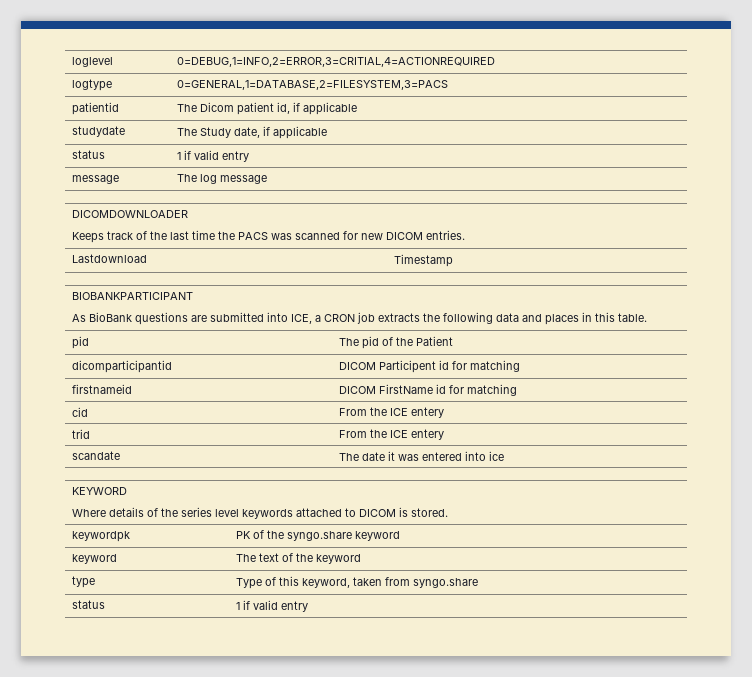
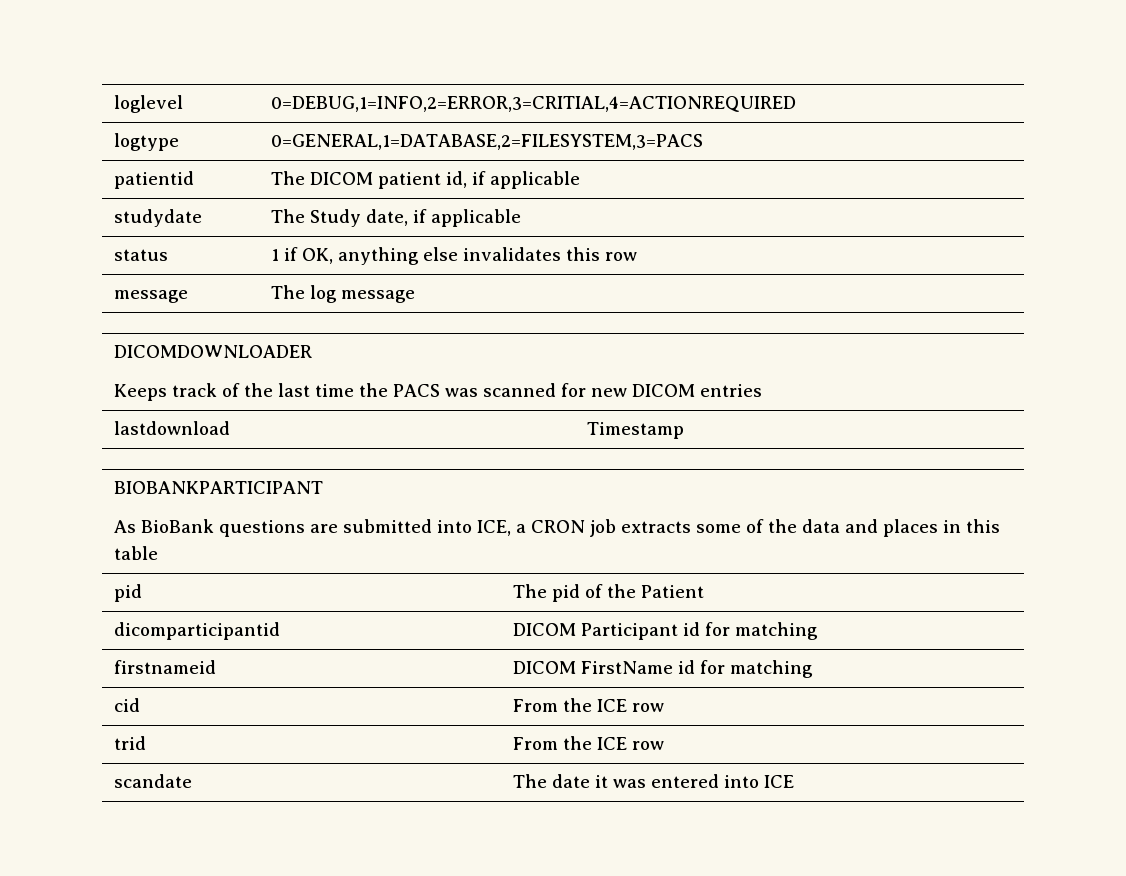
[200,102,235,112] Dicom -> [310,172,374,185] DICOM
[194,150,250,162] valid entry -> [302,247,638,265] OK, anything else invalidates this row
[426,230,466,240] [72,254,148,263] entries. // Lastdownload -> [700,384,763,397] [114,421,231,435] entries // lastdownload
[423,312,494,324] the following -> [696,519,798,533] some of the
[618,313,648,322] table. -> [114,546,159,560] table
[379,360,437,373] Participent -> [581,623,679,640] Participant
[411,407,445,418] entery -> [632,703,665,712] row
[411,429,445,440] entery -> [632,741,665,750] row
[489,451,505,461] [72,487,128,495] [72,507,449,519] [72,531,131,542] [236,530,401,541] [72,554,118,564] [236,553,362,564] [72,576,96,588] [236,576,479,589] [72,600,106,609] [236,600,309,612] ice // KEYWORD // Where details of the series level keywords attached to DICOM is stored. // keywordpk | PK of the syngo.share keyword // keyword | The text of the keyword // type | Type of this keyword, taken from syngo.share // status | 1 if valid entry -> [764,775,795,788] ICE

